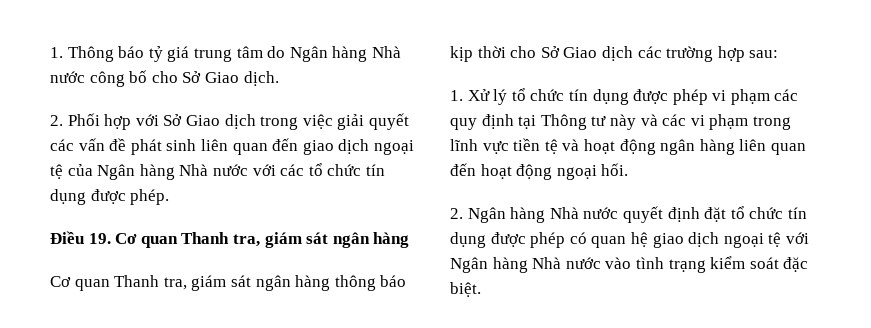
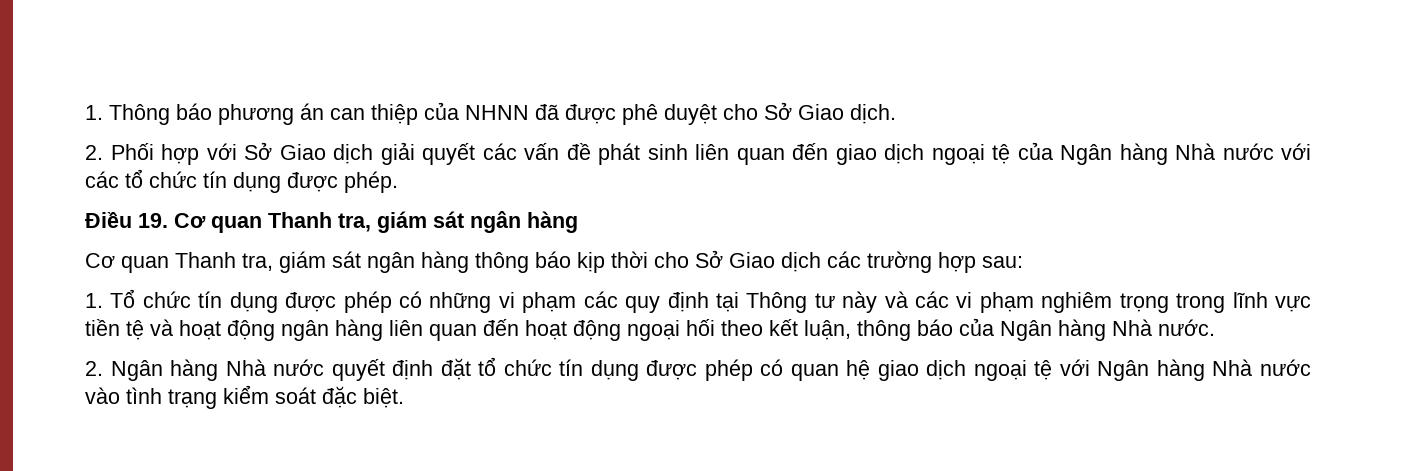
[148,46,401,62] [50,70,148,87] tỷ giá trung tâm do Ngân hàng Nhà nước công bố -> [218,102,717,125] phương án can thiệp của NHNN đã được phê duyệt
[260,114,333,130] trong việc -> (373, 154) none
[467,88,708,105] Xử lý tổ chức tín dụng được phép -> [110,289,492,313] Tổ chức tín dụng được phép có những
(749, 122) none -> [1041,292,1169,313] nghiêm trọng
[601,163,629,176] hối. -> [686,318,1215,341] hối theo kết luận, thông báo của Ngân hàng Nhà nước.

